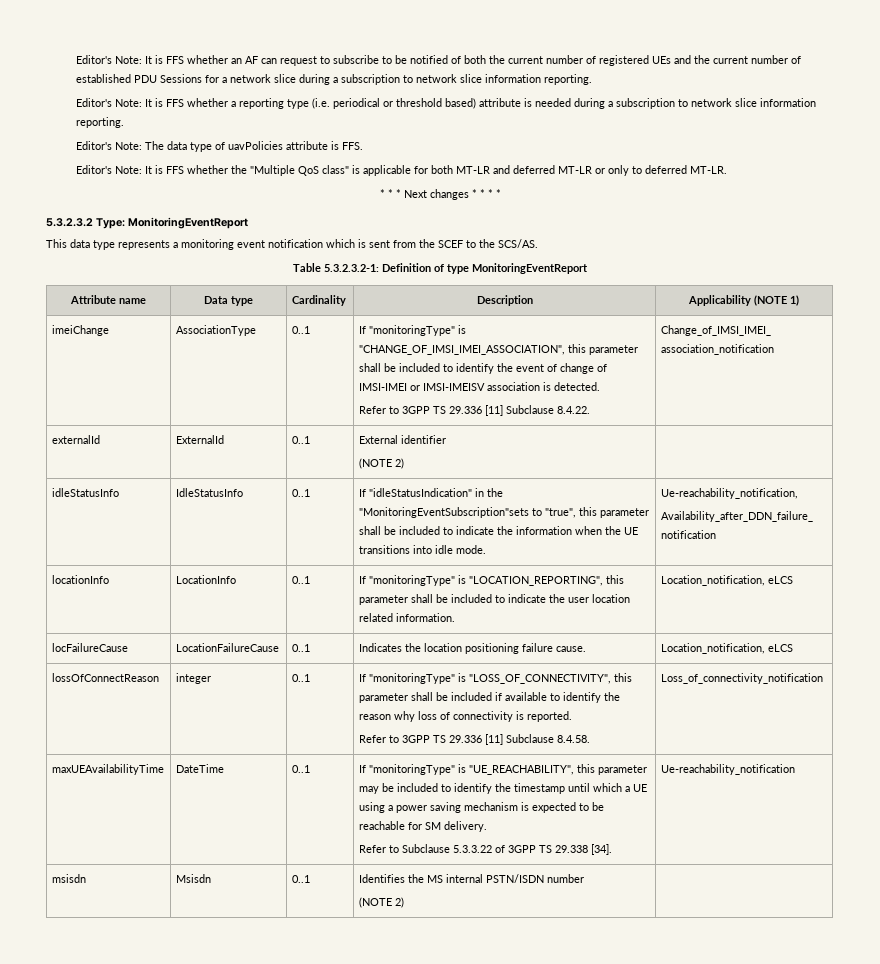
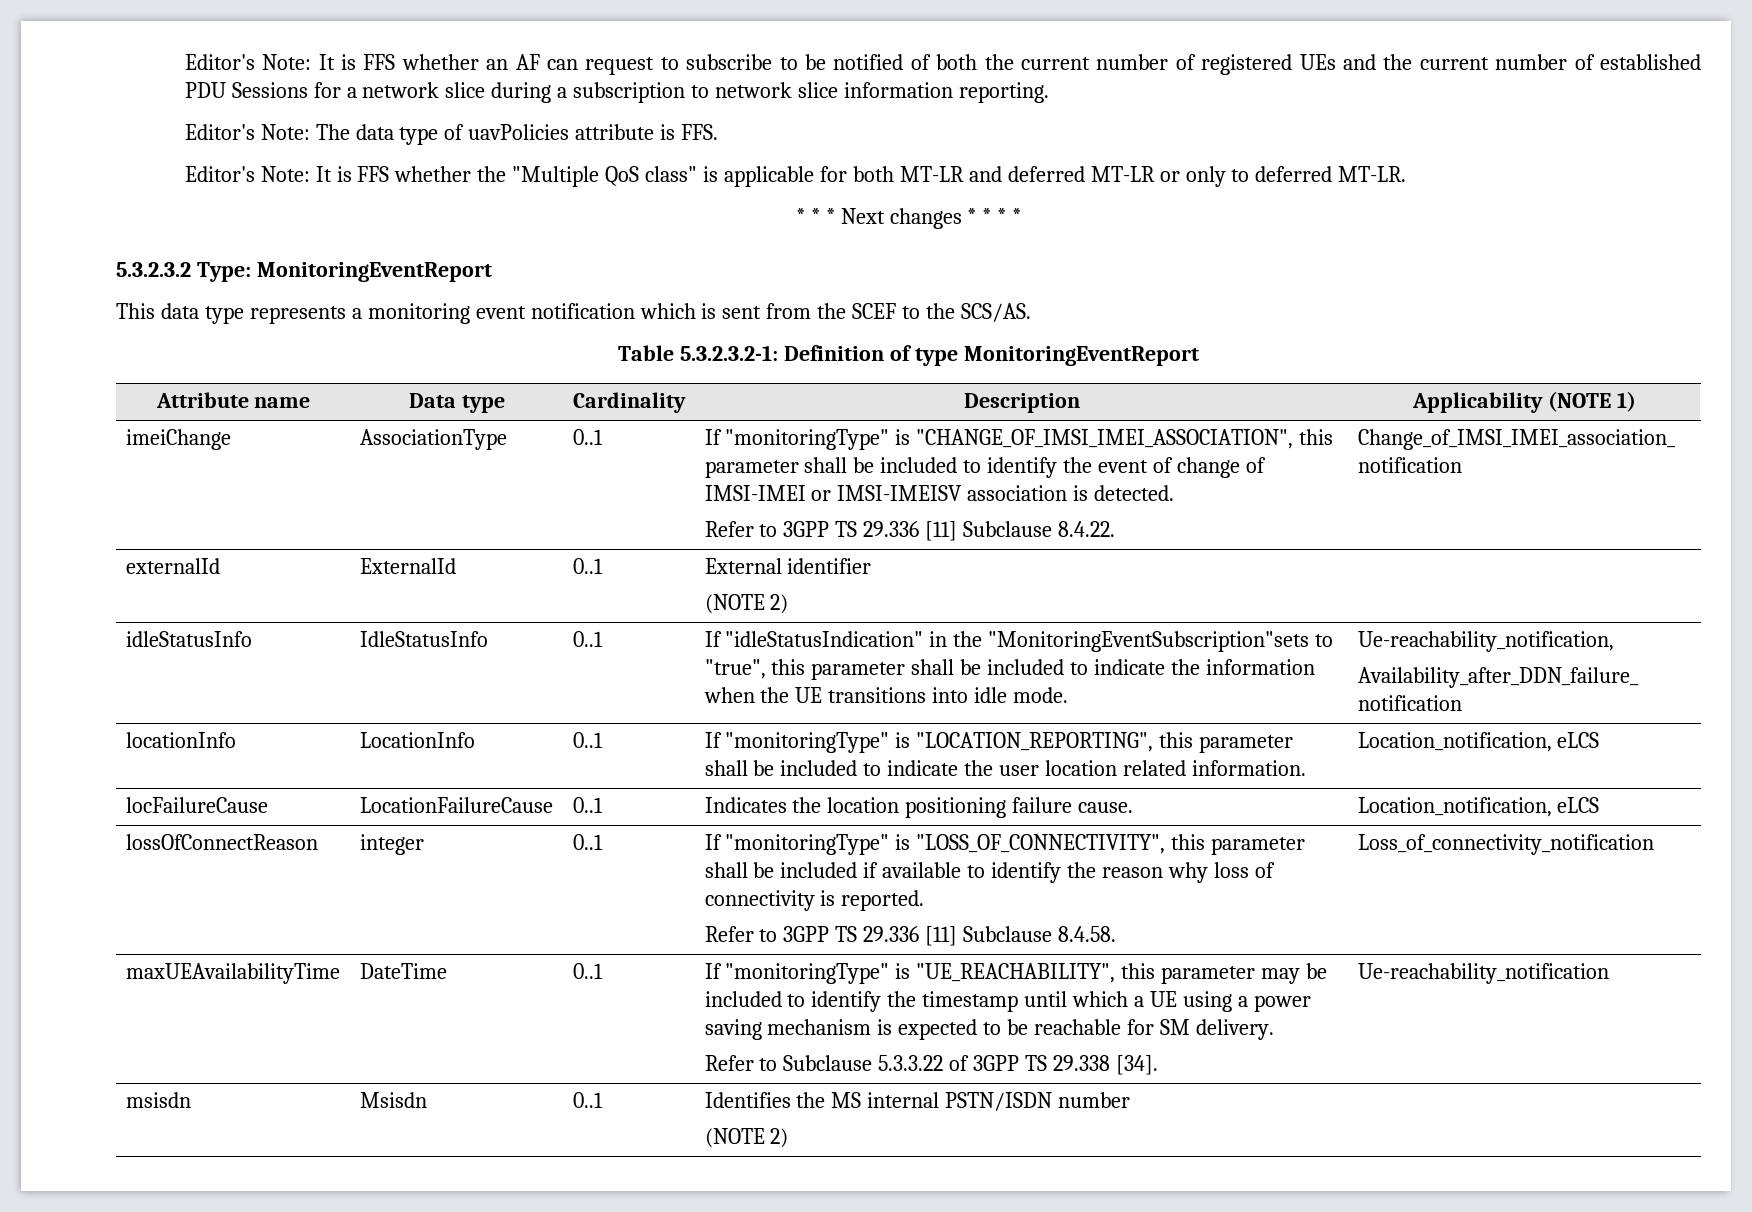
[75,98,816,109] [75,117,124,128] // Editor's Note: It is FFS whether a reporting type (i.e. periodical or threshold based) attribute is needed during a subscription to network slice information reporting. -> (1049, 92) none

